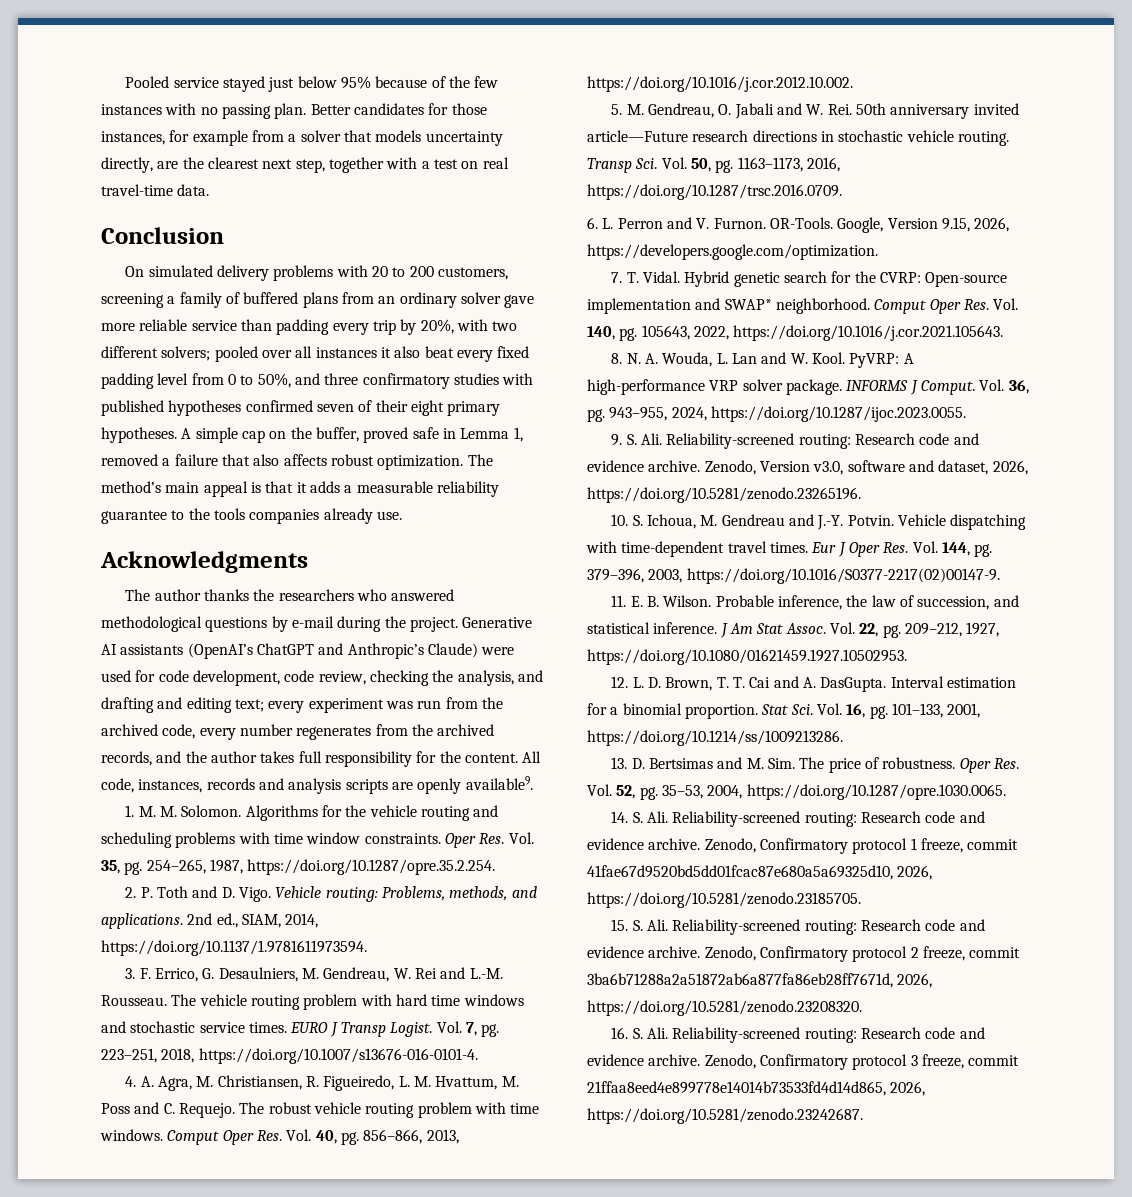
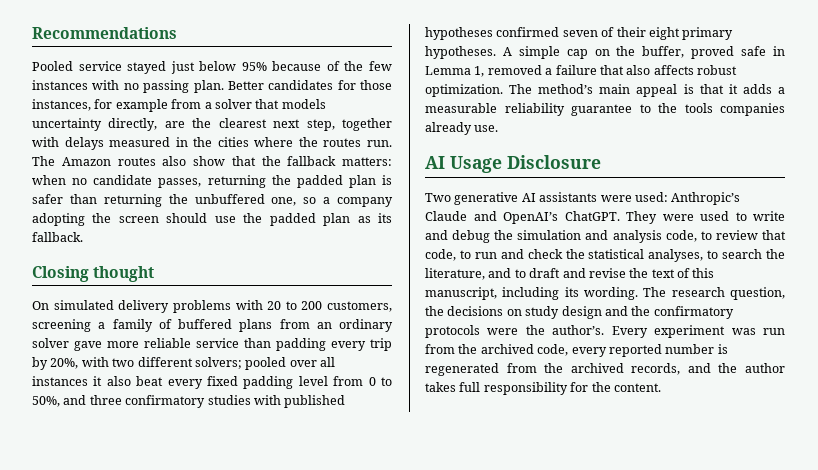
(125, 82) none -> [32,27,177,39] Recommendations //
[421,157,509,169] [101,184,210,196] [101,227,224,244] a test on real travel-time data. // Conclusion -> [64,137,392,150] [32,156,392,166] [32,175,392,188] [32,194,393,207] [32,213,393,226] [32,232,83,242] [32,266,155,282] delays measured in the cities where the routes run. The Amazon routes also show that the fallback matters: when no candidate passes, returning the padded plan is safer than returning the unbuffered one, so a company adopting the screen should use the padded plan as its fallback. // Closing thought
[100,551,308,573] [125,589,455,601] [101,616,533,632] [101,643,515,659] [101,670,543,686] [101,697,305,713] Acknowledgments // The author thanks the researchers who answered methodological questions by e-mail during the project. Generative AI assistants (OpenAI’s ChatGPT and Anthropic’s Claude) were used for code development, code review, checking the analysis, and drafting and editing text; every -> [425,155,601,173] [425,192,741,205] [425,211,785,224] [425,230,786,243] [425,249,785,262] [425,268,715,280] [425,287,785,300] [425,306,734,319] [425,325,648,338] AI Usage Disclosure // Two generative AI assistants were used: Anthropic’s Claude and OpenAI’s ChatGPT. They were used to write and debug the simulation and analysis code, to review that code, to run and check the statistical analyses, to search the literature, and to draft and revise the text of this manuscript, including its wording. The research question, the decisions on study design and the confirmatory protocols were the author’s. Every
[239,724,372,740] number regenerates -> [608,344,728,357] [425,363,499,376] reported number is regenerated
[522,751,542,763] [101,776,533,794] [125,805,499,821] [101,832,534,848] [101,859,496,875] [125,886,537,902] [101,913,319,929] [101,940,367,956] [125,967,503,982] [101,994,524,1010] [101,1021,500,1037] [101,1048,478,1064] [125,1075,519,1091] [101,1102,540,1118] [100,1129,459,1145] [587,76,853,92] [611,103,1019,119] [587,130,1009,146] [587,157,840,173] [587,184,842,200] [587,217,1010,233] [587,244,878,260] [611,271,1008,287] [587,298,1019,314] [587,325,1004,341] [611,352,914,368] [587,379,1029,395] [587,406,966,422] [611,433,979,449] [587,460,1028,475] [587,487,861,503] [611,514,1027,530] [586,541,993,557] [587,568,1000,584] [611,595,1019,610] [587,622,1000,638] [587,649,907,665] [611,676,1016,692] [587,703,981,719] [587,730,843,746] [611,757,1019,773] [587,784,1006,800] [611,811,985,827] [587,838,1019,854] [587,865,933,880] [587,892,861,908] [611,919,985,935] [587,946,1021,962] [587,973,933,988] [587,1000,862,1016] [611,1027,985,1043] [587,1054,1020,1070] [587,1081,926,1096] [587,1108,863,1124] All code, instances, records and analysis scripts are openly available9. // 1. M. M. Solomon. Algorithms for the vehicle routing and scheduling problems with time window constraints. Oper Res. Vol. 35, pg. 254–265, 1987, https://doi.org/10.1287/opre.35.2.254. // 2. P. Toth and D. Vigo. Vehicle routing: Problems, methods, and applications. 2nd ed., SIAM, 2014, https://doi.org/10.1137/1.9781611973594. // 3. F. Errico, G. Desaulniers, M. Gendreau, W. Rei and L.-M. Rousseau. The vehicle routing problem with hard time windows and stochastic service times. EURO J Transp Logist. Vol. 7, pg. 223–251, 2018, https://doi.org/10.1007/s13676-016-0101-4. // 4. A. Agra, M. Christiansen, R. Figueiredo, L. M. Hvattum, M. Poss and C. Requejo. The robust vehicle routing problem with time windows. Comput Oper Res. Vol. 40, pg. 856–866, 2013, https://doi.org/10.1016/j.cor.2012.10.002. // 5. M. Gendreau, O. Jabali and W. Rei. 50th anniversary invited article—Future research directions in stochastic vehicle routing. Transp Sci. Vol. 50, pg. 1163–1173, 2016, https://doi.org/10.1287/trsc.2016.0709. // 6. L. Perron and V. Furnon. OR-Tools. Google, Version 9.15, 2026, https://developers.google.com/optimization. // 7. T. Vidal. Hybrid genetic search for the CVRP: Open-source implementation and SWAP* neighborhood. Comput Oper Res. Vol. 140, pg. 105643, 2022, https://doi.org/10.1016/j.cor.2021.105643. // 8. N. A. Wouda, L. Lan and W. Kool. PyVRP: A high-performance VRP solver package. INFORMS J Comput. Vol. 36, pg. 943–955, 2024, https://doi.org/10.1287/ijoc.2023.0055. // 9. S. Ali. Reliability-screened routing: Research code and evidence archive. Zenodo, Version v3.0, software and dataset, 2026, https://doi.org/10.5281/zenodo.23265196. // 10. S. Ichoua, M. Gendreau and J.-Y. Potvin. Vehicle dispatching with time-dependent travel times. Eur J Oper Res. Vol. 144, pg. 379–396, 2003, https://doi.org/10.1016/S0377-2217(02)00147-9. // 11. E. B. Wilson. Probable inference, the law of succession, and statistical inference. J Am Stat Assoc. Vol. 22, pg. 209–212, 1927, https://doi.org/10.1080/01621459.1927.10502953. // 12. L. D. Brown, T. T. Cai and A. DasGupta. Interval estimation for a binomial proportion. Stat Sci. Vol. 16, pg. 101–133, 2001, https://doi.org/10.1214/ss/1009213286. // 13. D. Bertsimas and M. Sim. The price of robustness. Oper Res. Vol. 52, pg. 35–53, 2004, https://doi.org/10.1287/opre.1030.0065. // 14. S. Ali. Reliability-screened routing: Research code and evidence archive. Zenodo, Confirmatory protocol 1 freeze, commit 41fae67d9520bd5dd01fcac87e680a5a69325d10, 2026, https://doi.org/10.5281/zenodo.23185705. // 15. S. Ali. Reliability-screened routing: Research code and evidence archive. Zenodo, Confirmatory protocol 2 freeze, commit 3ba6b71288a2a51872ab6a877fa86eb28ff7671d, 2026, https://doi.org/10.5281/zenodo.23208320. // 16. S. Ali. Reliability-screened routing: Research code and evidence archive. Zenodo, Confirmatory protocol 3 freeze, commit 21ffaa8eed4e899778e14014b73533fd4d14d865, 2026, https://doi.org/10.5281/zenodo.23242687. -> (661, 387) none

